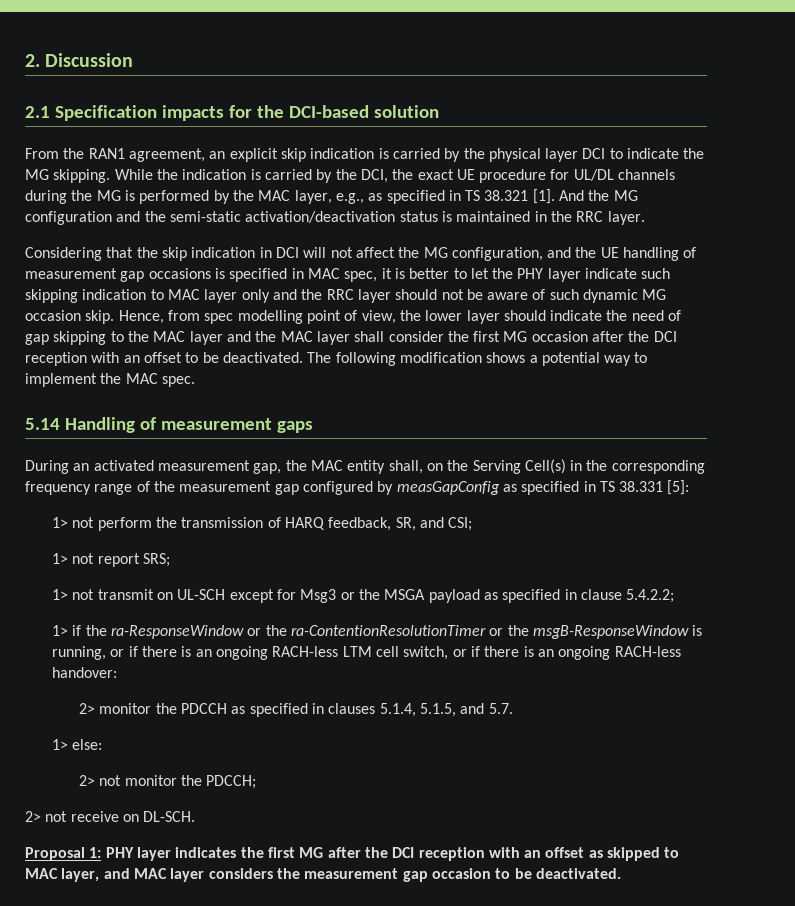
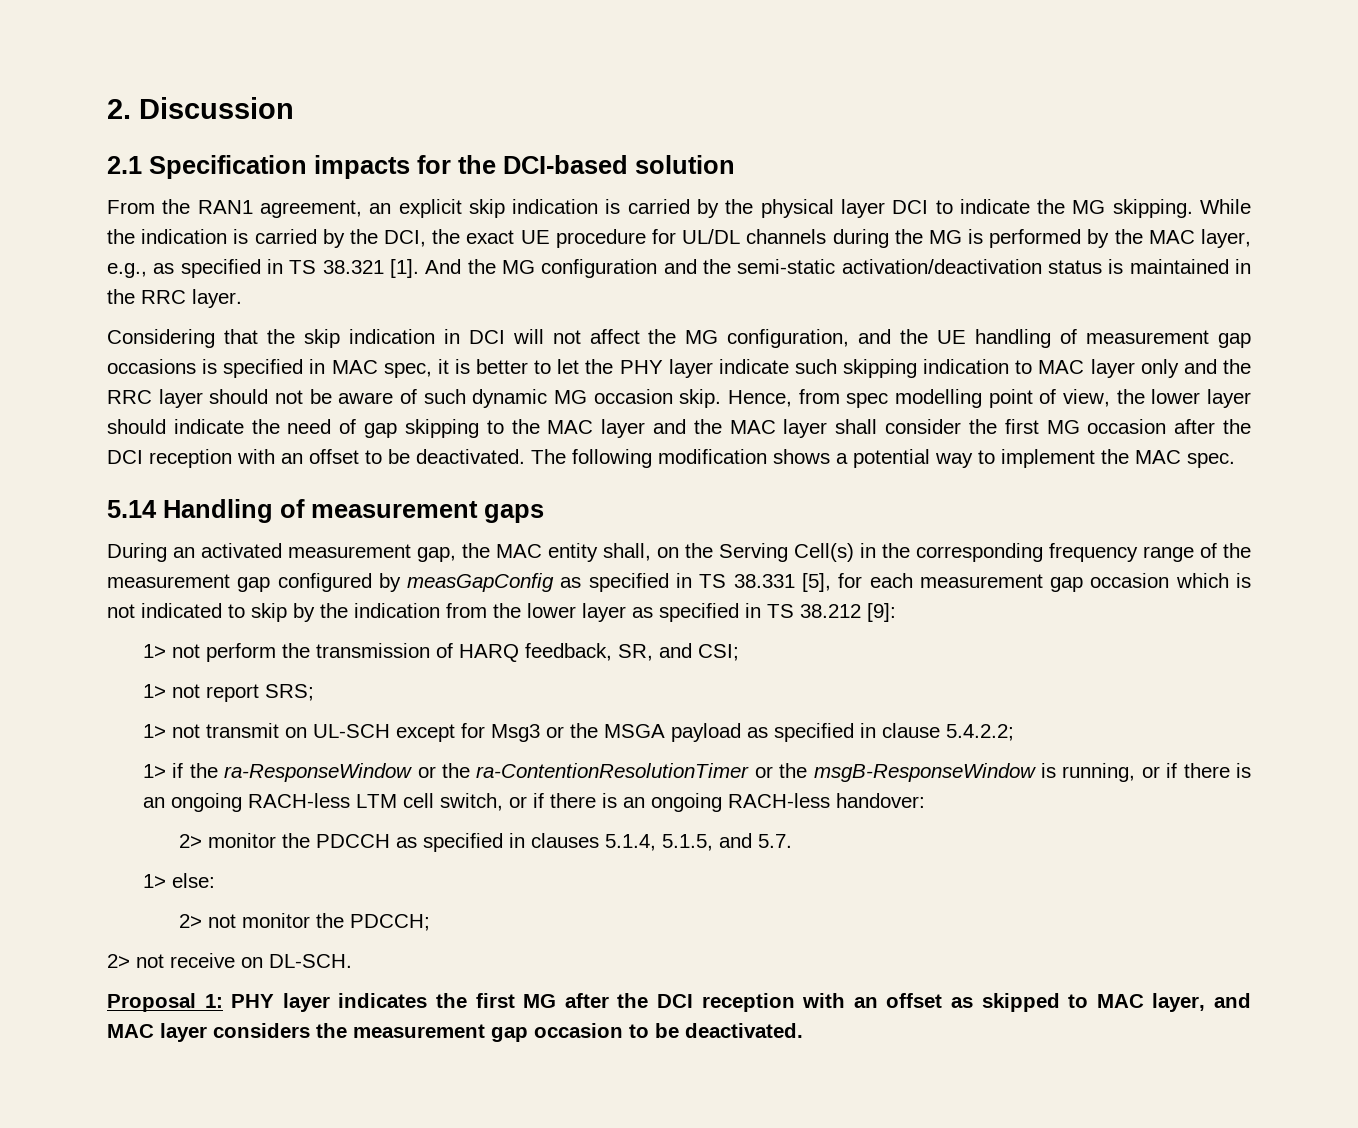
[667,480,690,495] [5]: -> [801,573,1251,592] [107,603,896,622] [5], for each measurement gap occasion which is not indicated to skip by the indication from the lower layer as specified in TS 38.212 [9]:

